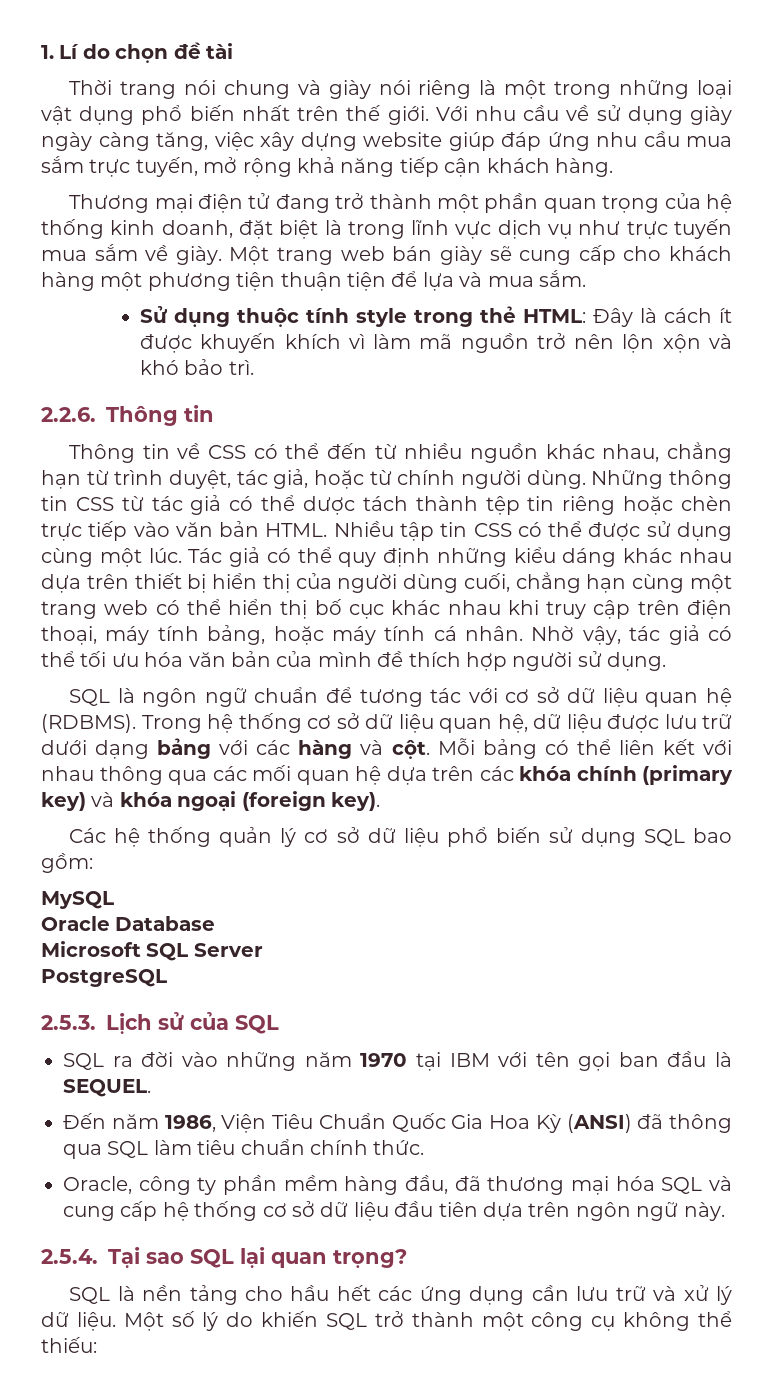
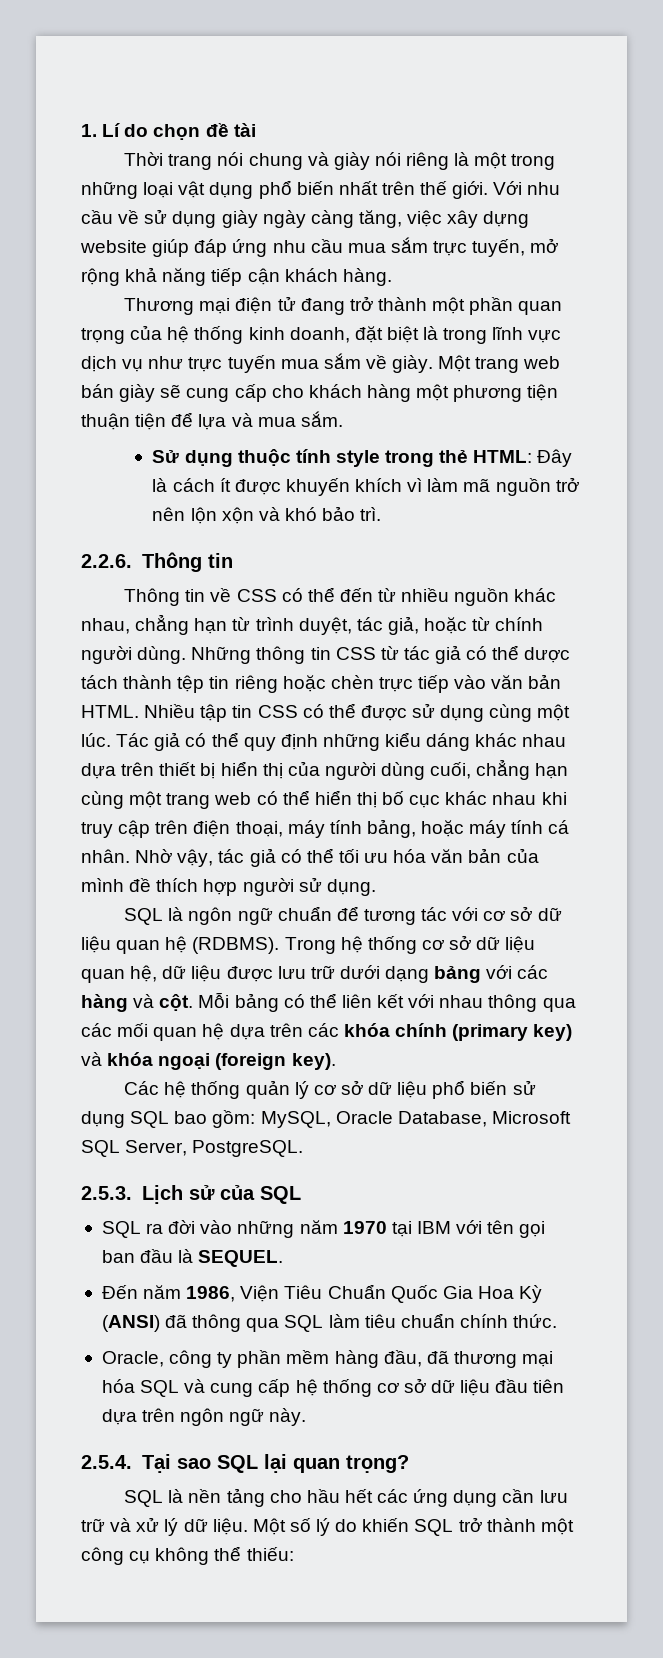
[41,891,114,909] [41,916,216,931] [41,941,263,961] [41,969,167,987] // MySQL // Oracle Database // Microsoft SQL Server // PostgreSQL -> [260,1111,571,1128] [81,1140,304,1157] MySQL, Oracle Database, Microsoft SQL Server, PostgreSQL.

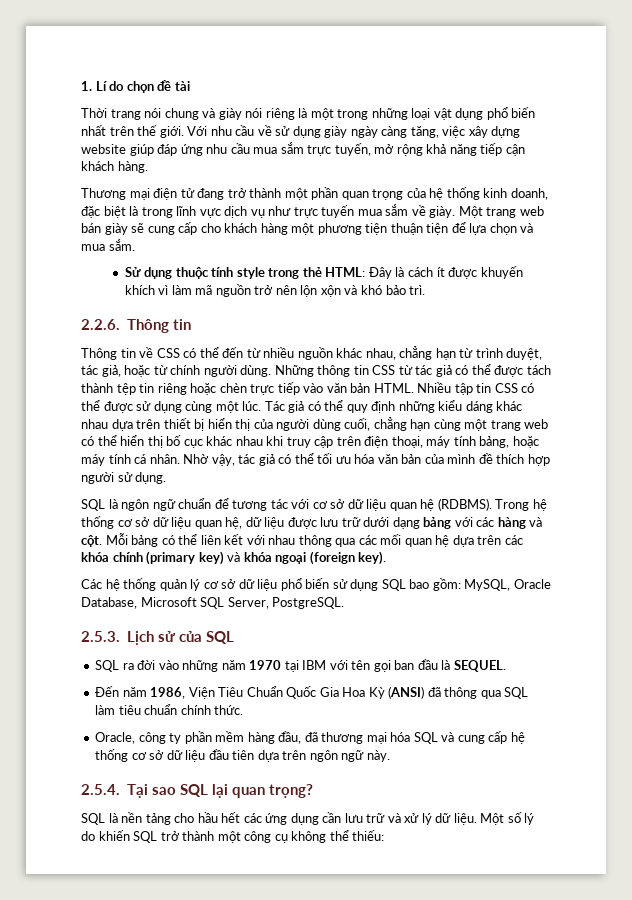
[354,326,383,343] đặt -> [81,206,100,218] đặc
(227, 422) none -> [489,223,517,235] chọn
[524,647,571,663] dược -> [494,365,524,377] được

